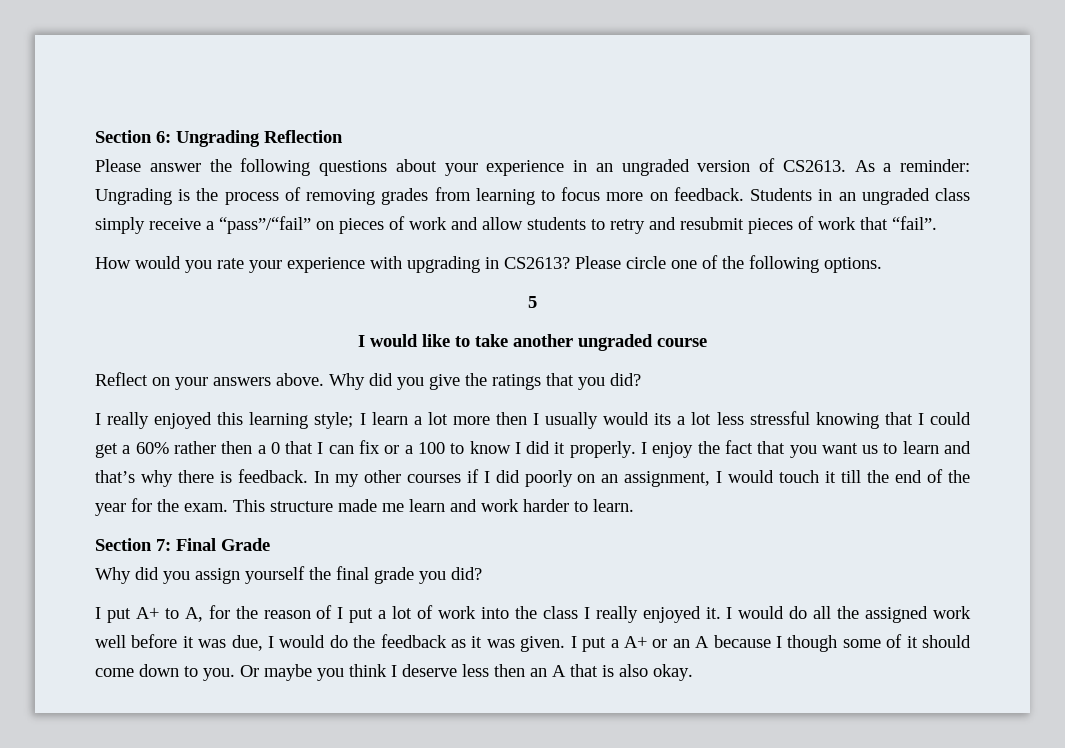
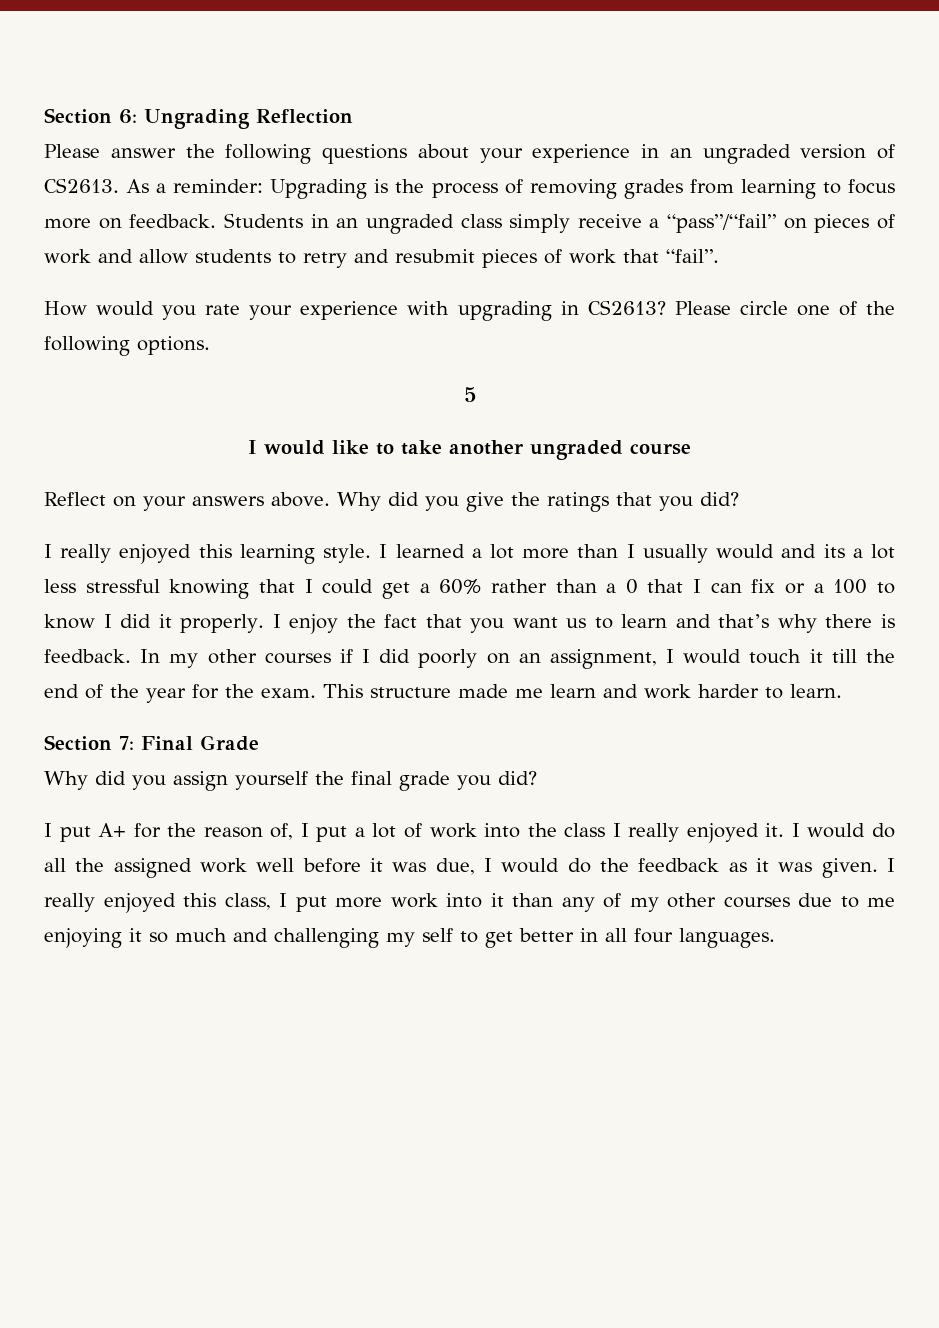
[95,188,172,205] Ungrading -> [270,179,368,199] Upgrading
[314,412,408,429] style; I learn -> [323,544,465,563] style. I learned
[495,412,527,425] then -> [577,544,619,558] than
(650, 418) none -> [781,544,817,558] and
[221,441,253,454] then -> [555,579,597,593] than
[164,607,203,622] to A, -> (127, 830) none
[316,605,333,619] of -> [270,823,294,840] of,
[582,634,971,652] [95,664,693,681] put a A+ or an A because I though some of it should come down to you. Or maybe you think I deserve less then an A that is also okay. -> [44,893,895,913] [44,928,775,948] really enjoyed this class, I put more work into it than any of my other courses due to me enjoying it so much and challenging my self to get better in all four languages.

